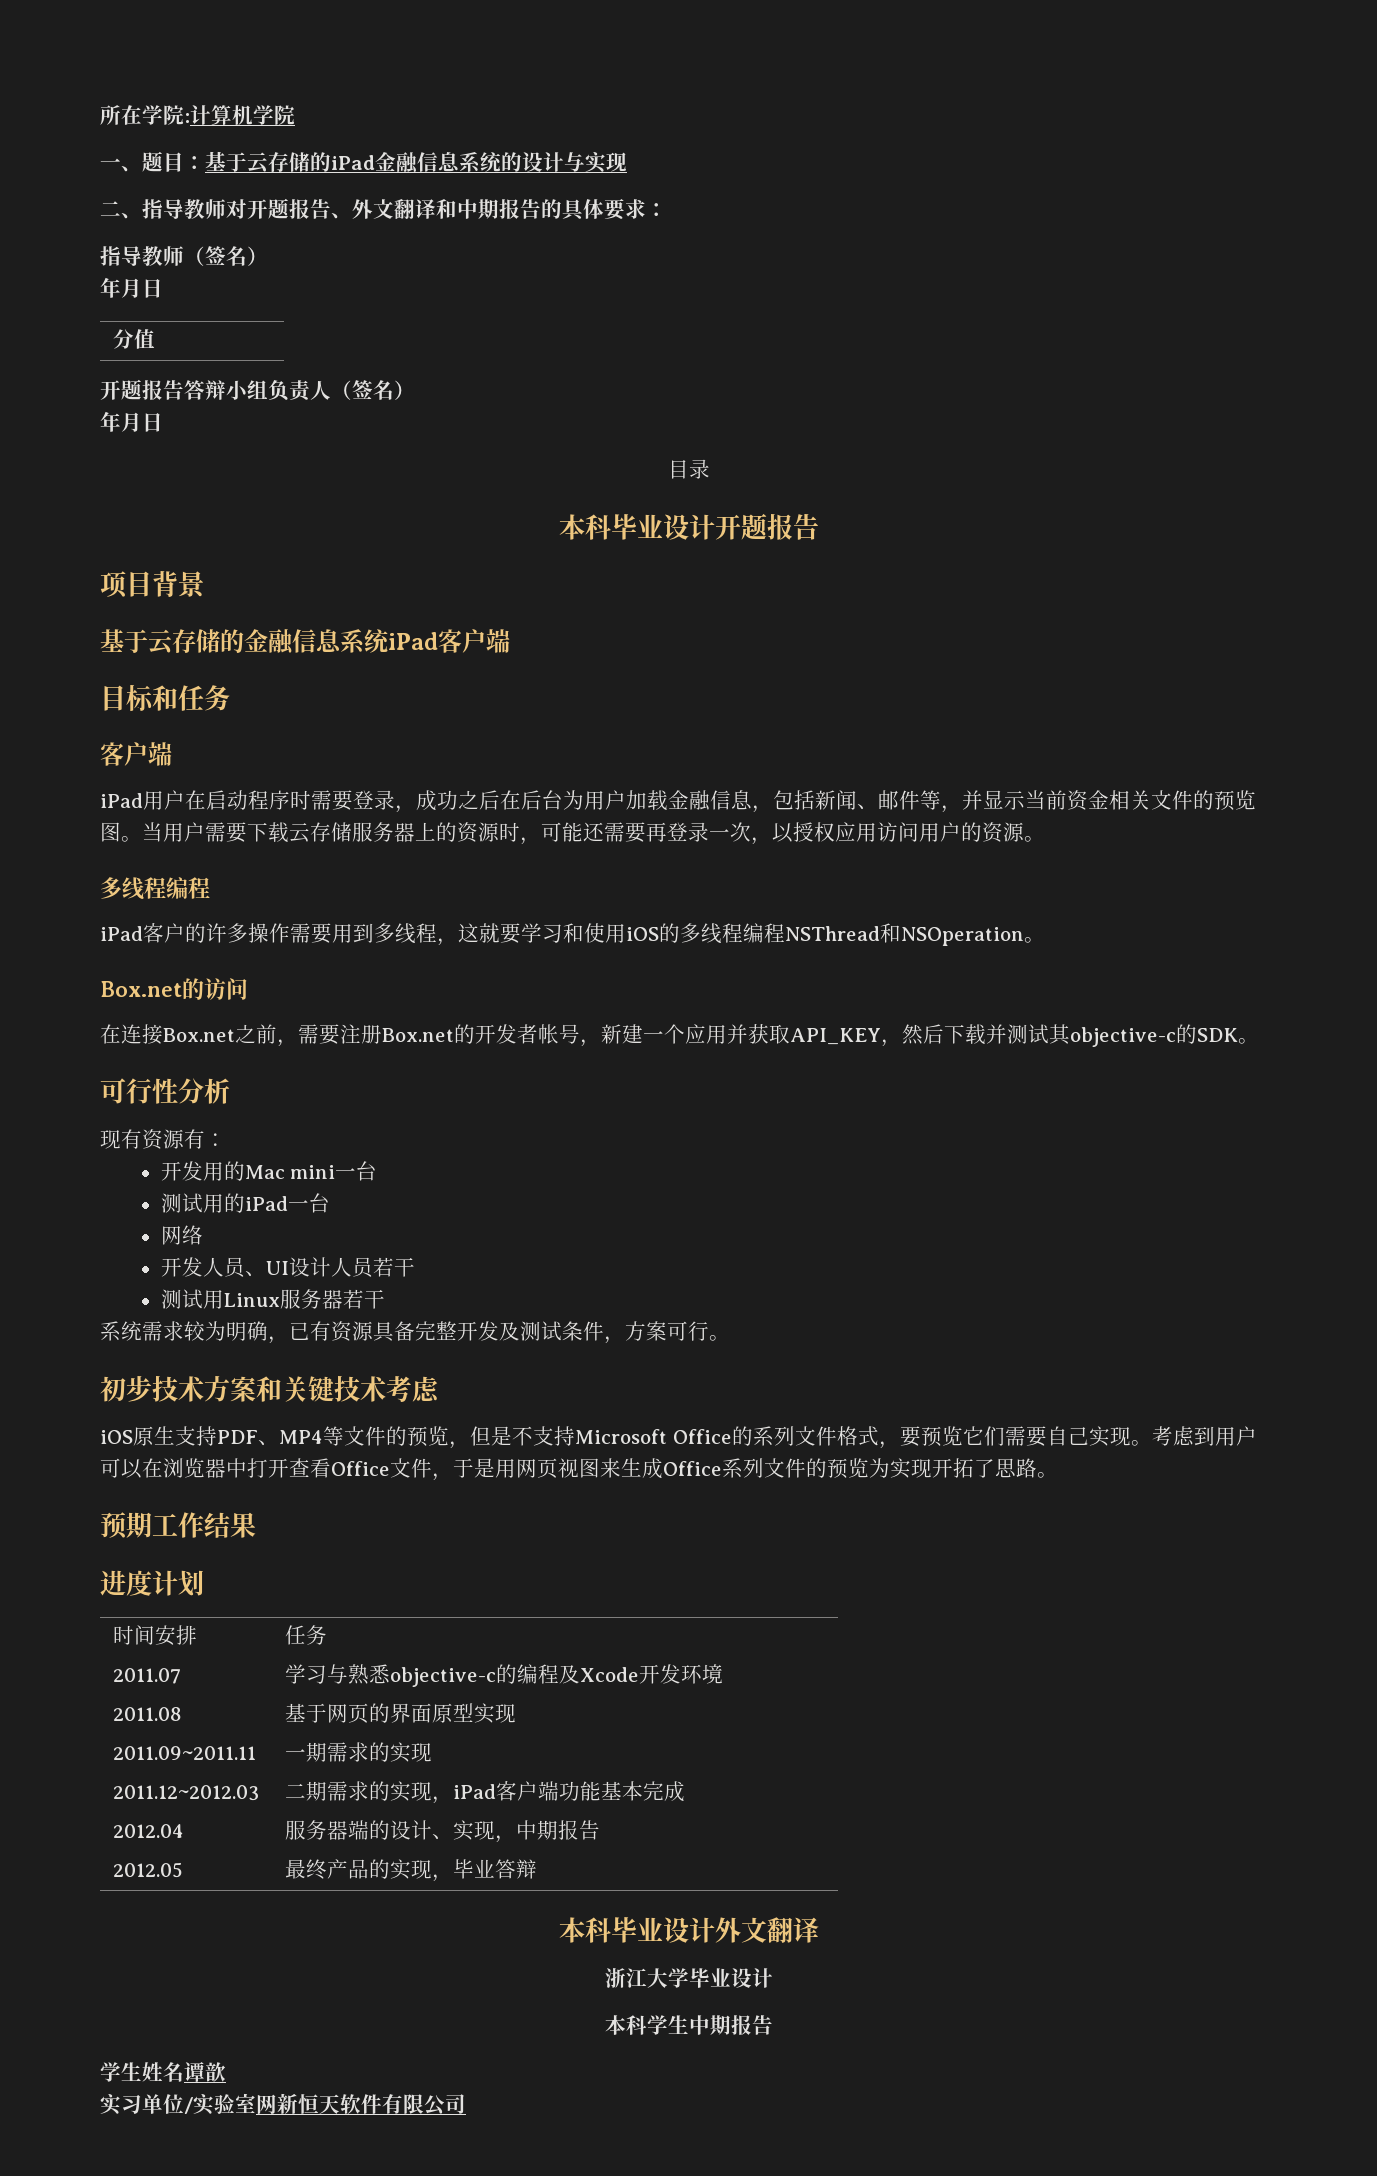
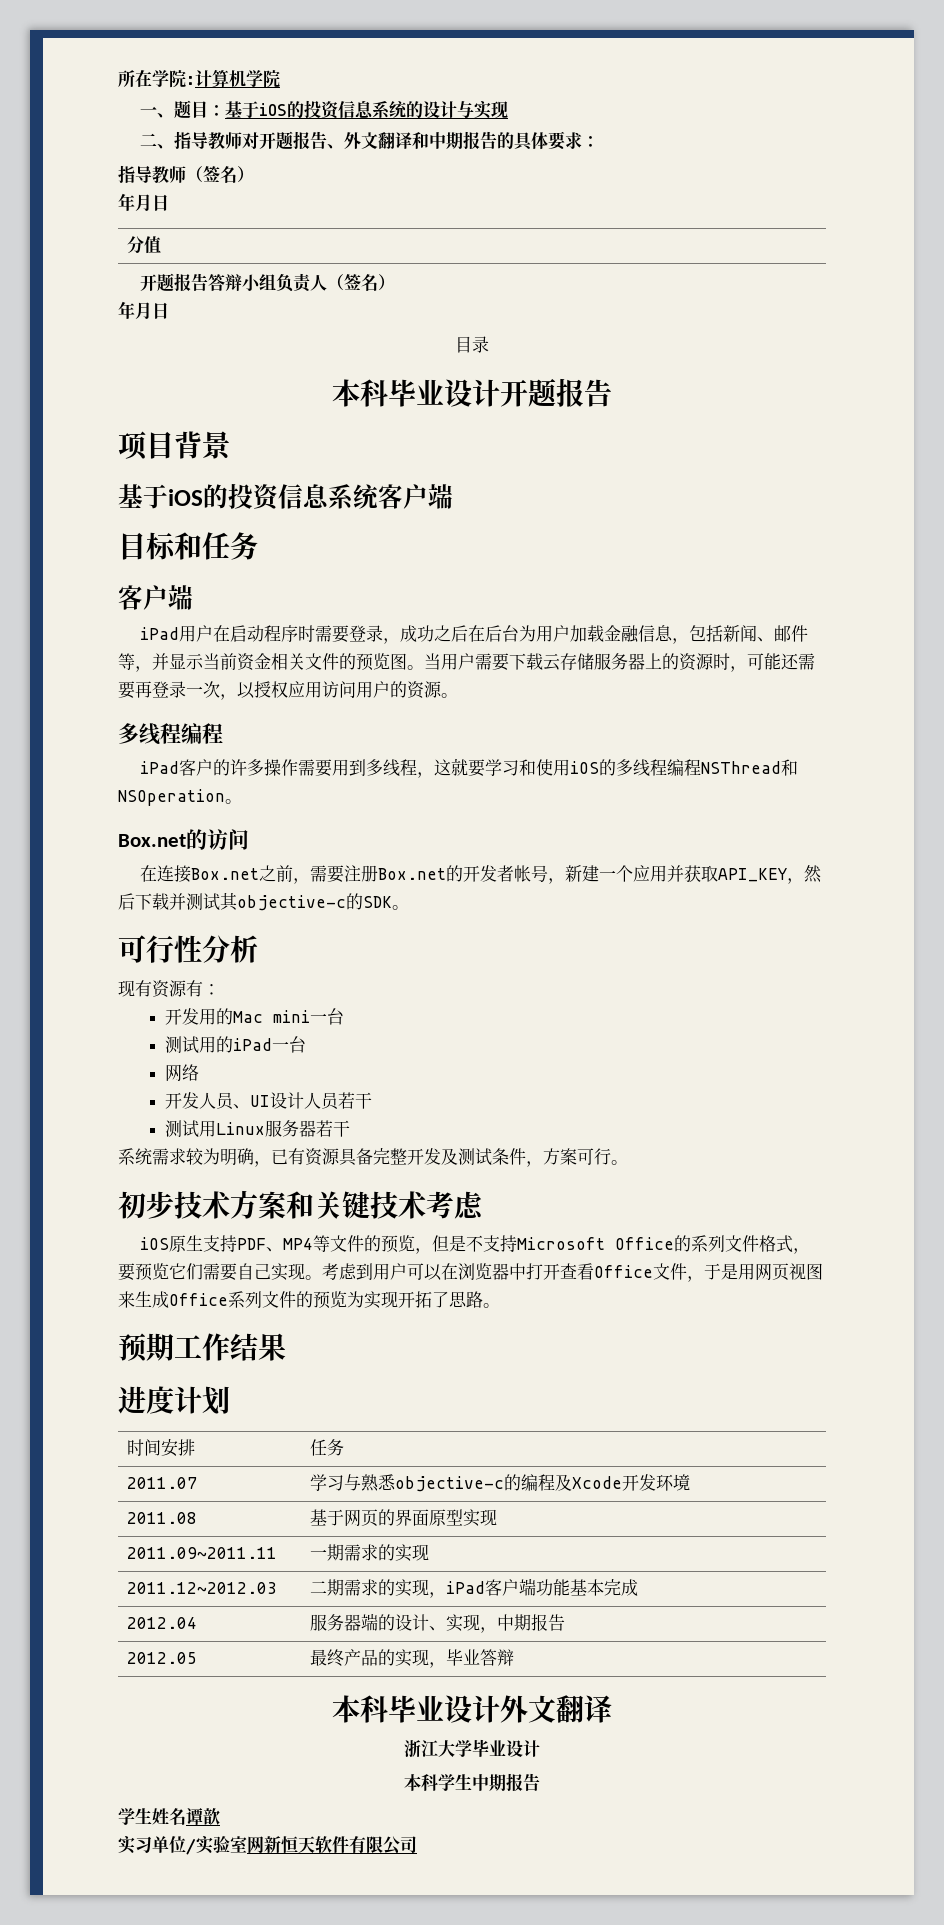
[247,152,418,174] 云存储的iPad金融 -> [259,100,341,119] iOS的投资
[148,629,438,655] 云存储的金融信息系统iPad -> [168,484,379,511] iOS的投资信息系统

